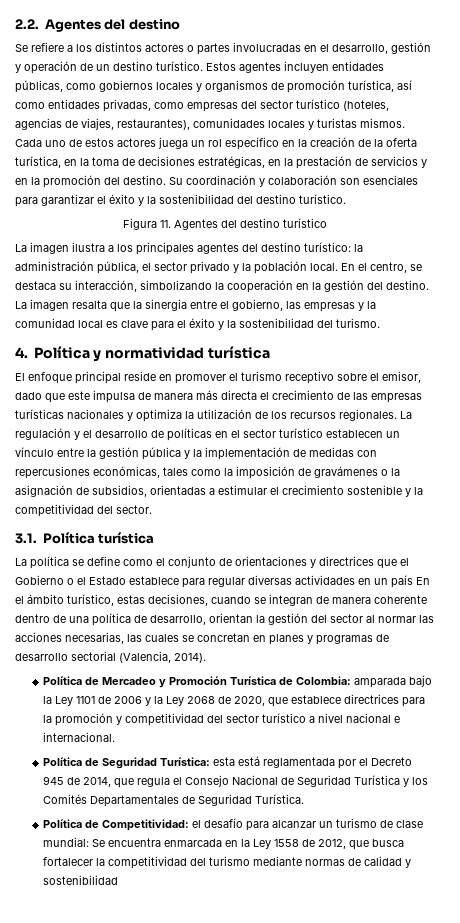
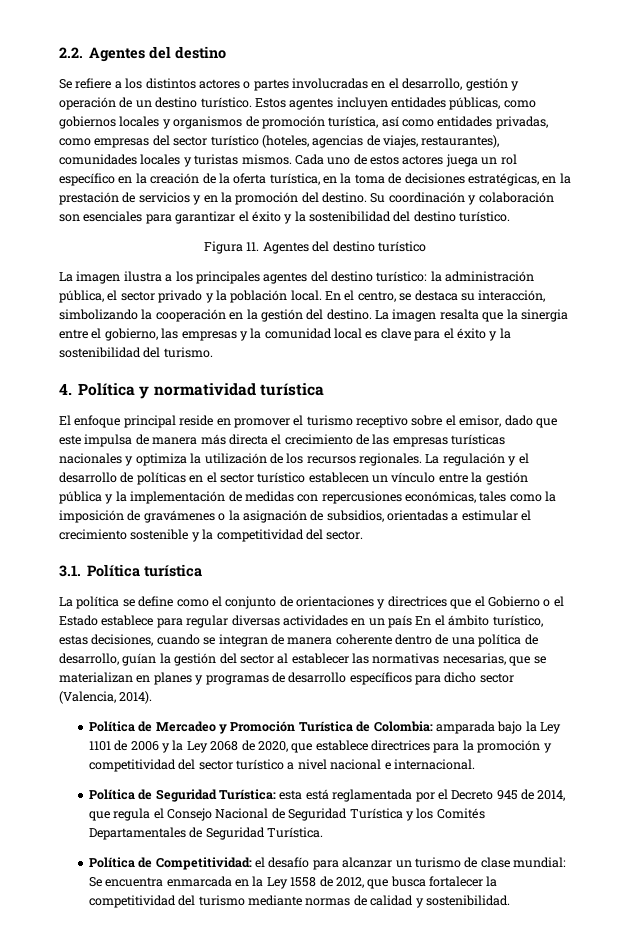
[209,613,253,623] orientan -> [122,653,157,666] guían
[378,615,434,623] [15,632,250,644] normar las acciones necesarias, las cuales se concretan -> [291,653,546,666] [59,672,133,683] establecer las normativas necesarias, que se materializan
[71,651,116,661] sectorial -> [349,672,514,685] específicos para dicho sector
[42,875,118,885] sostenibilidad -> [425,895,510,906] sostenibilidad.

